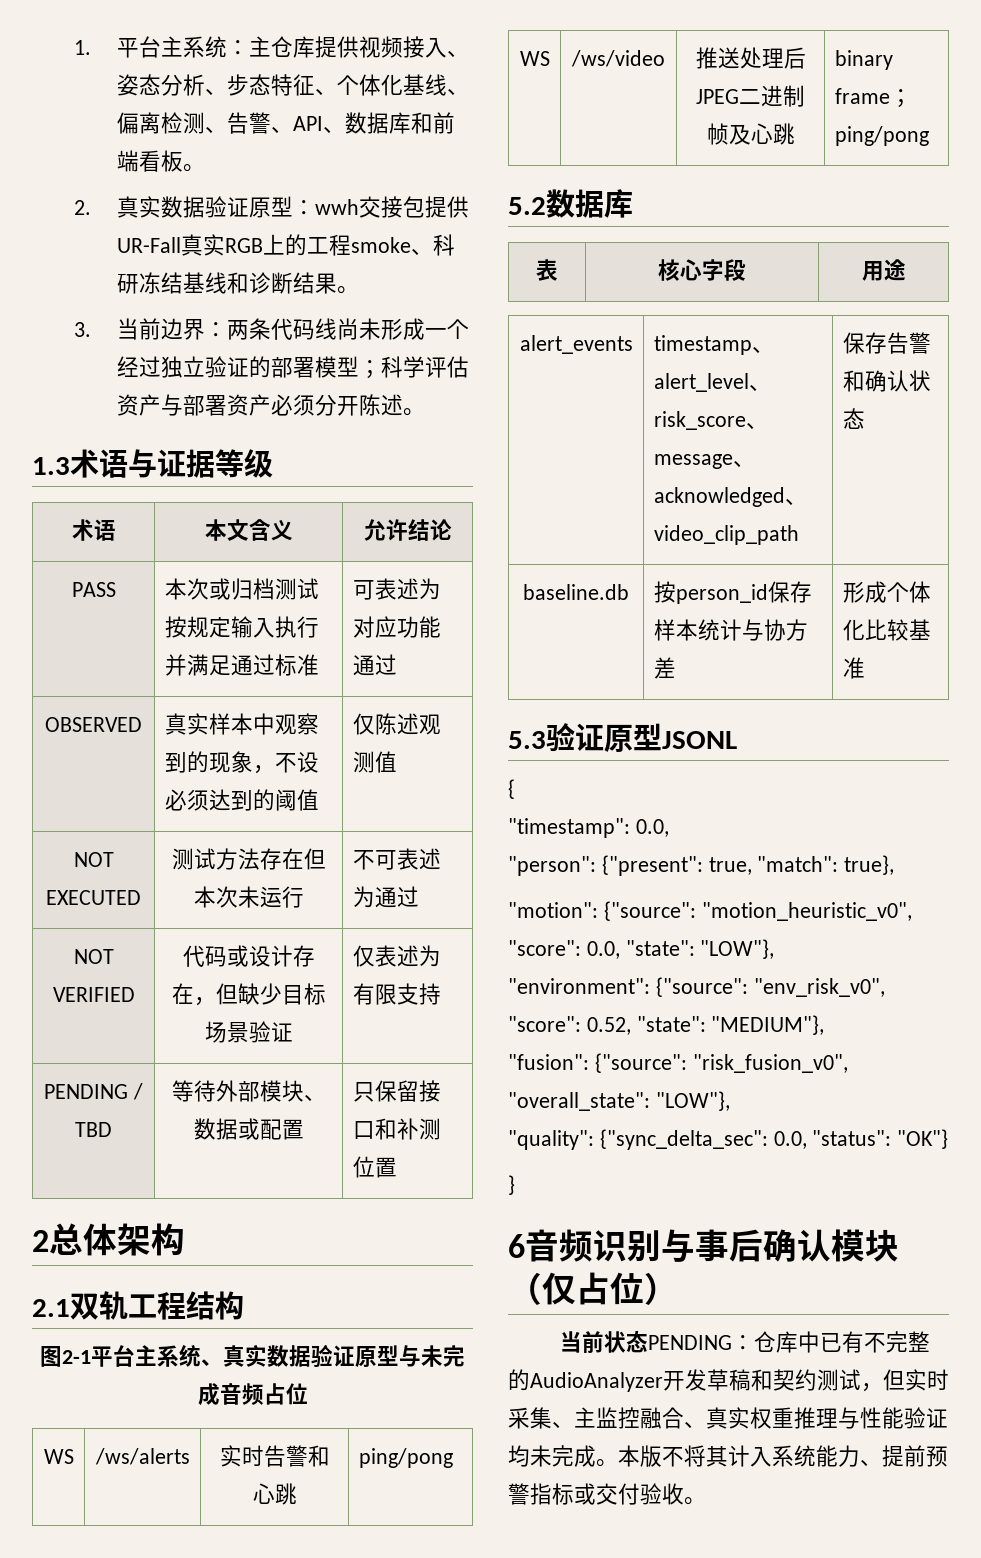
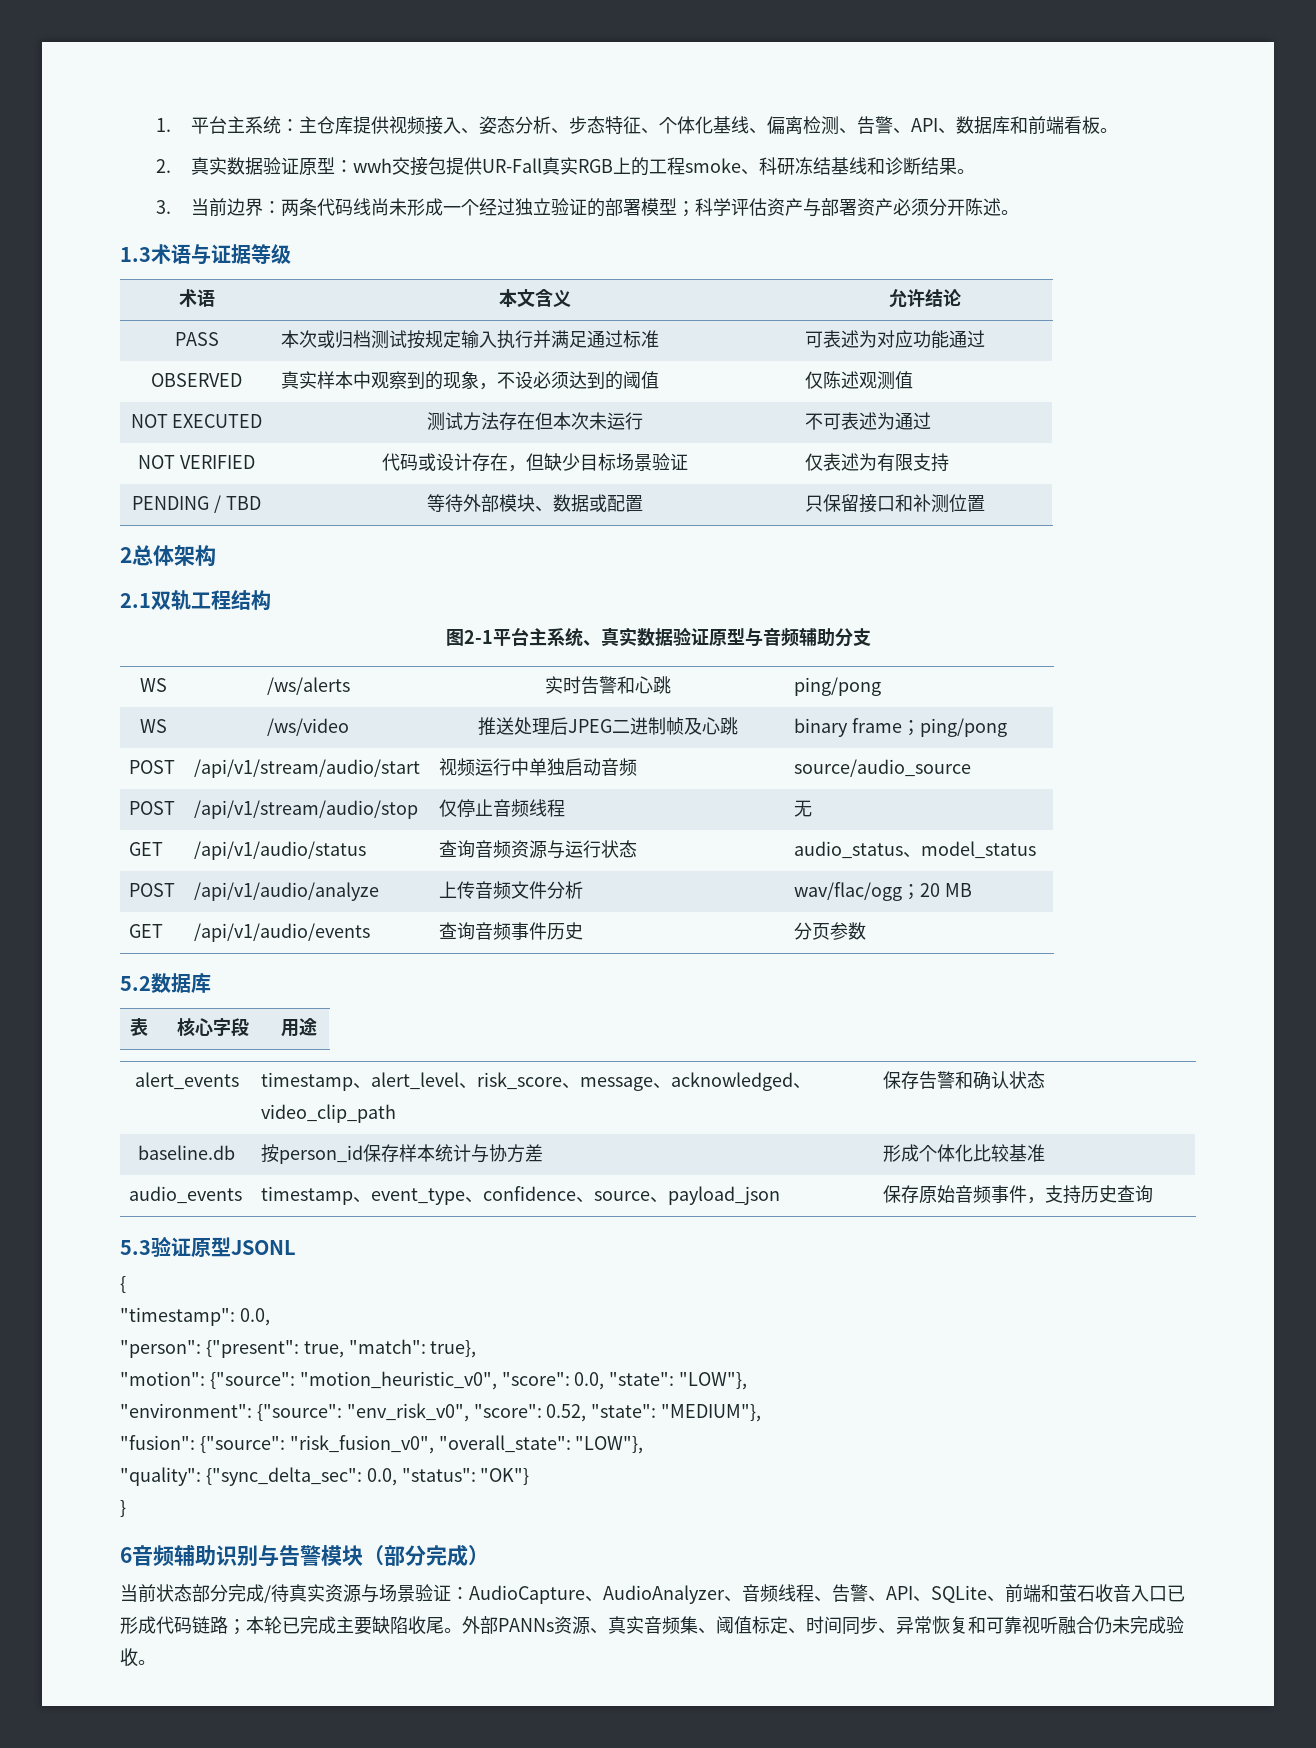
[421,1345,465,1367] [197,1383,308,1406] 未完成音频占位 -> [762,628,871,647] 音频辅助分支
(929, 136) none -> [129,760,176,774] [194,759,421,778] [439,758,638,776] [794,759,972,777] [129,801,176,815] [194,800,419,819] [439,799,566,817] [794,800,813,817] [129,842,164,856] [194,841,367,860] [439,840,638,859] [794,841,1037,859] [129,883,176,897] [194,882,380,901] [439,881,584,899] [794,882,973,901] [129,924,164,938] [194,923,371,942] [439,922,584,940] [794,922,867,940] // POST | /api/v1/stream/audio/start | 视频运行中单独启动音频 | source/audio_source // POST | /api/v1/stream/audio/stop | 仅停止音频线程 | 无 // GET | /api/v1/audio/status | 查询音频资源与运行状态 | audio_status、model_status // POST | /api/v1/audio/analyze | 上传音频文件分析 | wav/flac/ogg；20 MB // GET | /api/v1/audio/events | 查询音频事件历史 | 分页参数
(865, 668) none -> [129,1186,243,1204] [261,1186,781,1205] [883,1185,1154,1204] // audio_events | timestamp、event_type、confidence、source、payload_json | 保存原始音频事件，支持历史查询
[593,1229,899,1262] [508,1272,678,1305] [560,1330,931,1353] [508,1369,949,1392] [508,1407,948,1429] [508,1445,948,1467] [508,1483,640,1505] 识别与事后确认模块（仅占位） // 当前状态PENDING：仓库中已有不完整的AudioAnalyzer开发草稿和契约测试，但实时采集、主监控融合、真实权重推理与性能验证均未完成。本版不将其计入系统能力、提前预警指标或交付 -> [174,1544,489,1567] [120,1584,1185,1604] [120,1616,1166,1635] 辅助识别与告警模块（部分完成） // 当前状态部分完成/待真实资源与场景验证：AudioCapture、AudioAnalyzer、音频线程、告警、API、SQLite、前端和萤石收音入口已形成代码链路；本轮已完成主要缺陷收尾。外部PANNs资源、真实音频集、阈值标定、时间同步、异常恢复和可靠视听融合仍未完成

